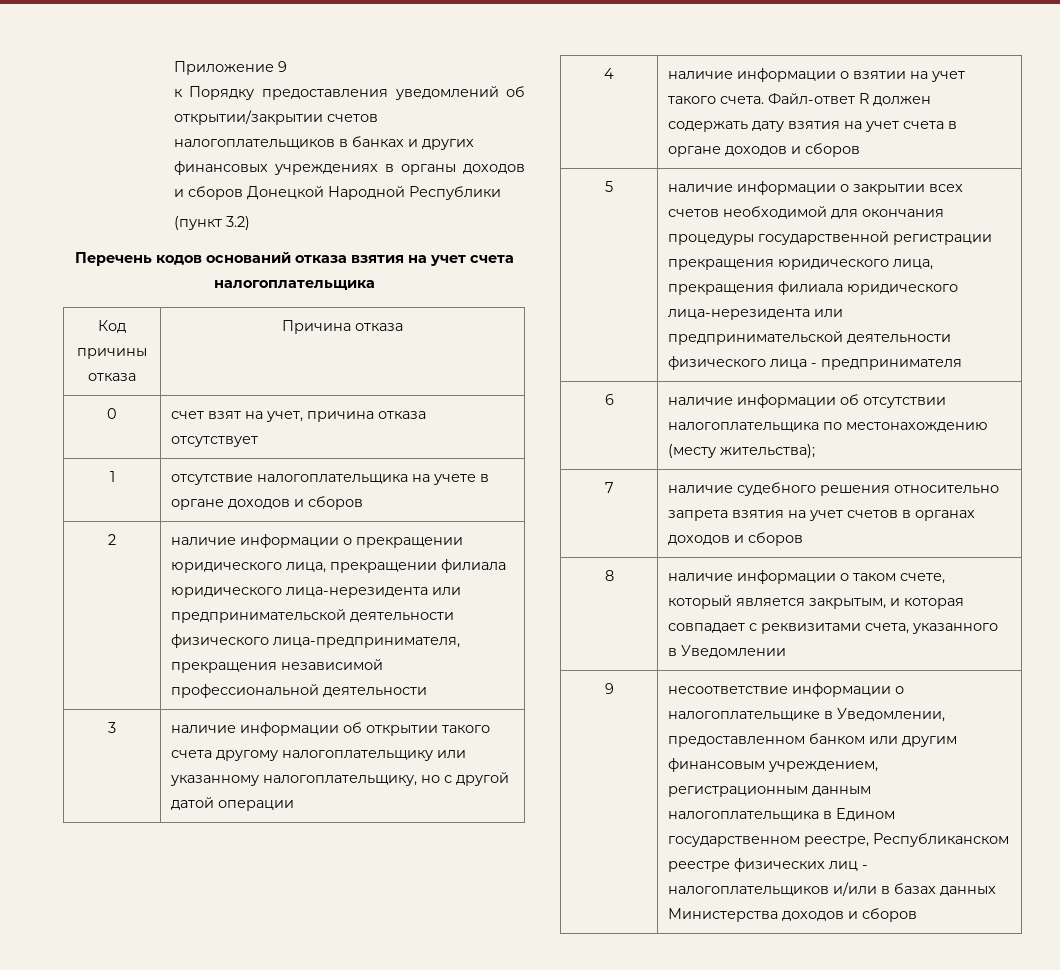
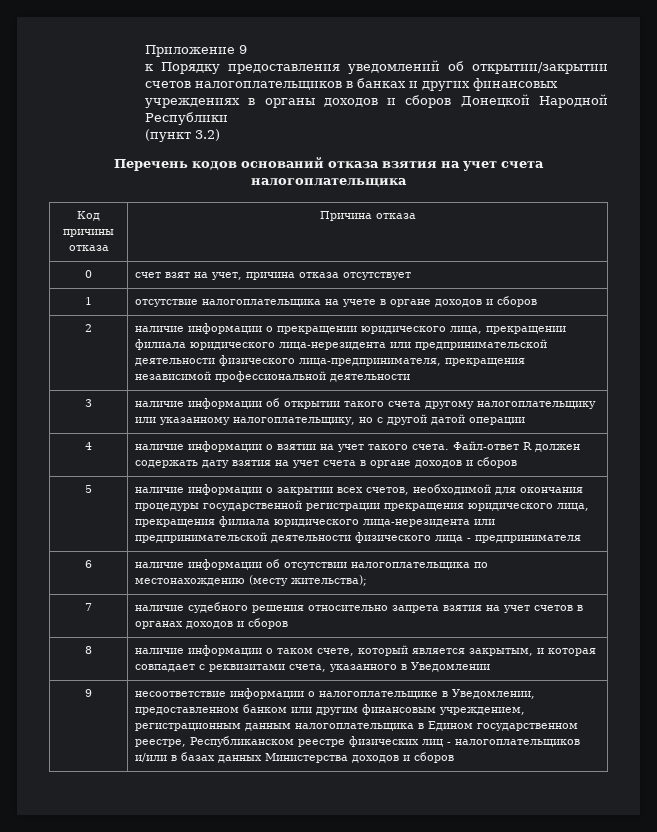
[668,209,720,217] счетов -> [365,487,409,495] счетов,

